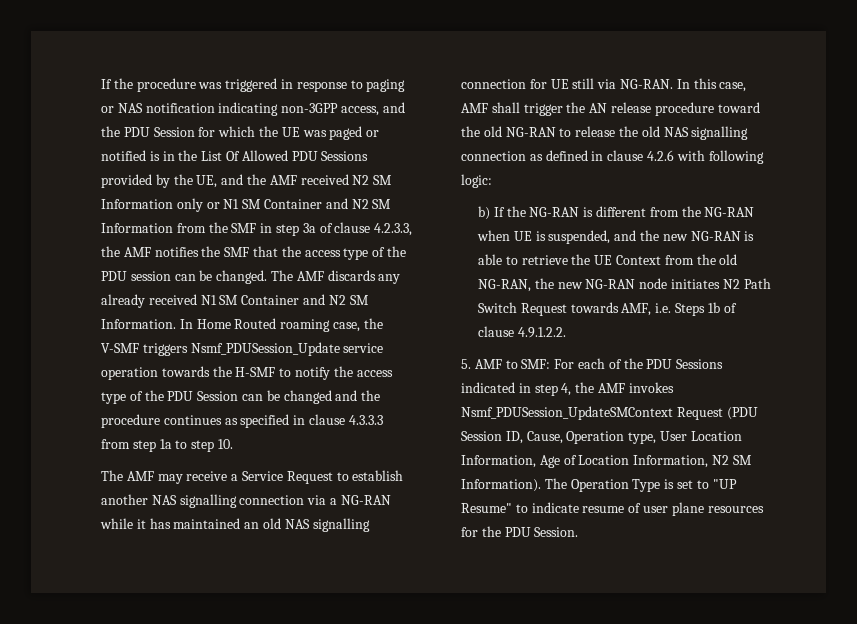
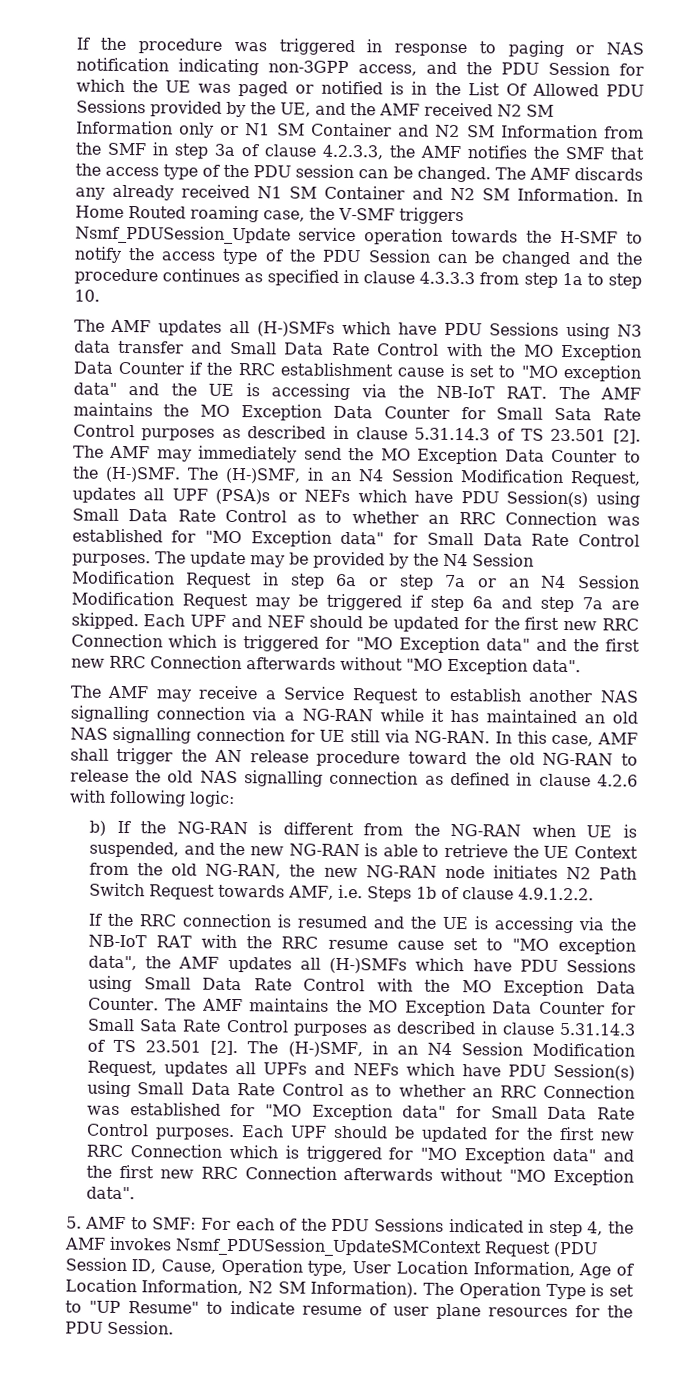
(233, 444) none -> [73,319,643,340] [73,340,643,361] [72,361,641,382] [72,382,641,401] [72,402,641,421] [72,424,641,444] [72,445,641,465] [71,466,641,487] [71,487,640,508] [71,508,640,526] [71,528,641,547] [71,551,534,569] [70,570,640,590] [70,591,639,613] [70,612,639,633] [70,633,641,654] [70,655,581,675] // The AMF updates all (H-)SMFs which have PDU Sessions using N3 data transfer and Small Data Rate Control with the MO Exception Data Counter if the RRC establishment cause is set to "MO exception data" and the UE is accessing via the NB-IoT RAT. The AMF maintains the MO Exception Data Counter for Small Sata Rate Control purposes as described in clause 5.31.14.3 of TS 23.501 [2]. The AMF may immediately send the MO Exception Data Counter to the (H-)SMF. The (H-)SMF, in an N4 Session Modification Request, updates all UPF (PSA)s or NEFs which have PDU Session(s) using Small Data Rate Control as to whether an RRC Connection was established for "MO Exception data" for Small Data Rate Control purposes. The update may be provided by the N4 Session Modification Request in step 6a or step 7a or an N4 Session Modification Request may be triggered if step 6a and step 7a are skipped. Each UPF and NEF should be updated for the first new RRC Connection which is triggered for "MO Exception data" and the first new RRC Connection afterwards without "MO Exception data".
(566, 332) none -> [88,913,637,934] [88,934,636,955] [88,955,637,974] [88,975,636,997] [88,997,636,1017] [87,1018,637,1037] [87,1039,635,1058] [87,1060,635,1081] [87,1080,635,1099] [87,1102,636,1121] [86,1123,635,1143] [86,1144,635,1164] [86,1164,634,1186] [86,1186,136,1200] // If the RRC connection is resumed and the UE is accessing via the NB-IoT RAT with the RRC resume cause set to "MO exception data", the AMF updates all (H-)SMFs which have PDU Sessions using Small Data Rate Control with the MO Exception Data Counter. The AMF maintains the MO Exception Data Counter for Small Sata Rate Control purposes as described in clause 5.31.14.3 of TS 23.501 [2]. The (H-)SMF, in an N4 Session Modification Request, updates all UPFs and NEFs which have PDU Session(s) using Small Data Rate Control as to whether an RRC Connection was established for "MO Exception data" for Small Data Rate Control purposes. Each UPF should be updated for the first new RRC Connection which is triggered for "MO Exception data" and the first new RRC Connection afterwards without "MO Exception data".

